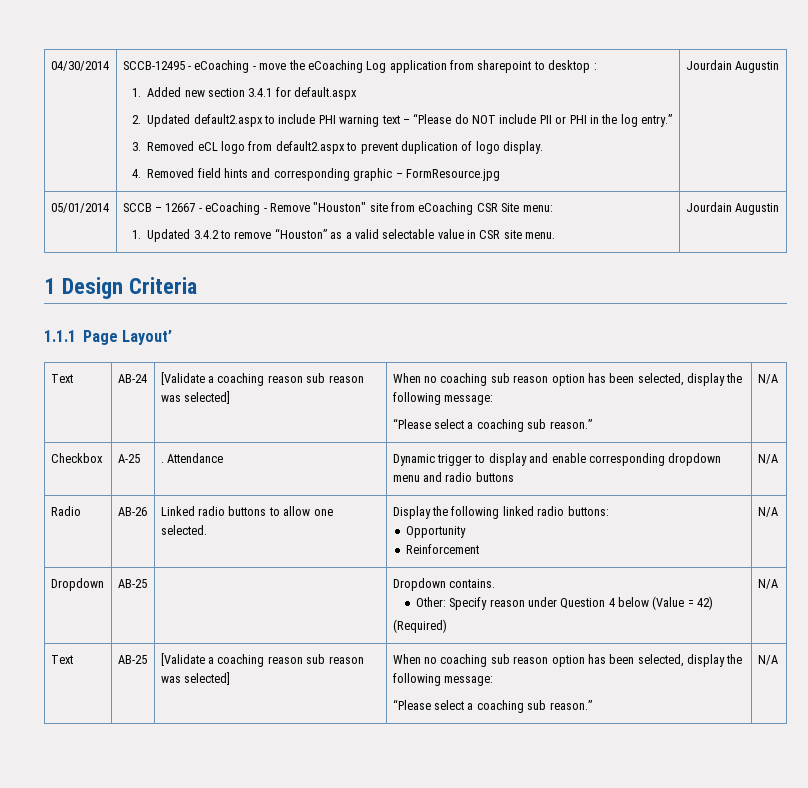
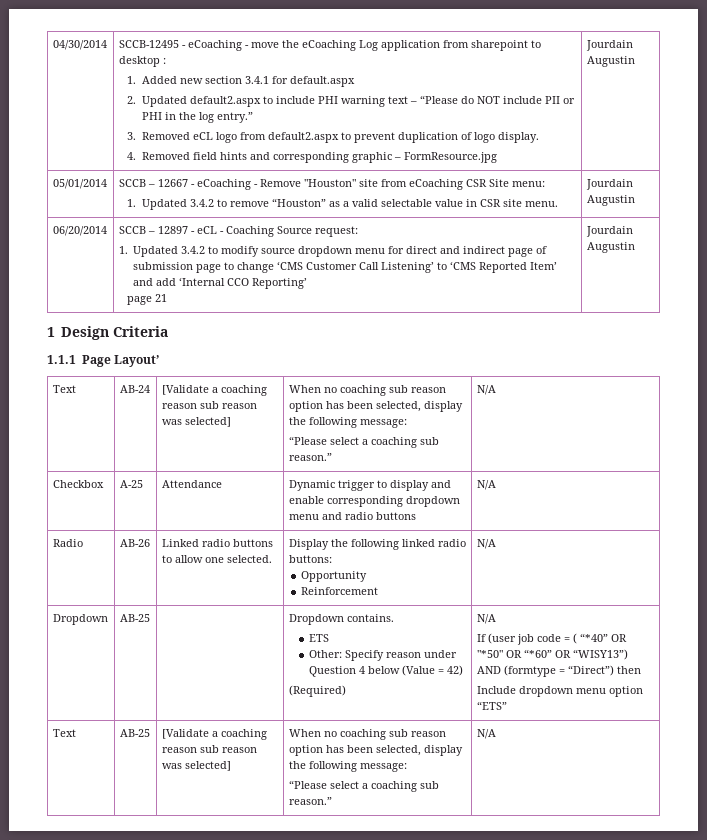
(779, 209) none -> [52,226,107,236] [118,226,358,237] [118,246,548,257] [133,261,558,273] [133,277,308,289] [127,294,168,305] [585,226,633,237] [586,242,635,253] // 06/20/2014 | SCCB – 12897 - eCL - Coaching Source request: // 1. Updated 3.4.2 to modify source dropdown menu for direct and indirect page of submission page to change ‘CMS Customer Call Listening’ to ‘CMS Reported Item’ and add ‘Internal CCO Reporting’ // page 21 | Jourdain Augustin
[160,462,164,463] . -> (143, 484) none
(495, 583) none -> [309,634,330,642] // ETS
(778, 584) none -> [476,633,627,645] [476,649,628,660] [476,665,641,677] [476,686,643,697] [476,701,507,710] // If (user job code = ( “*40” OR "*50" OR “*60” OR “WISY13”) AND (formtype = “Direct”) then // Include dropdown menu option “ETS”

